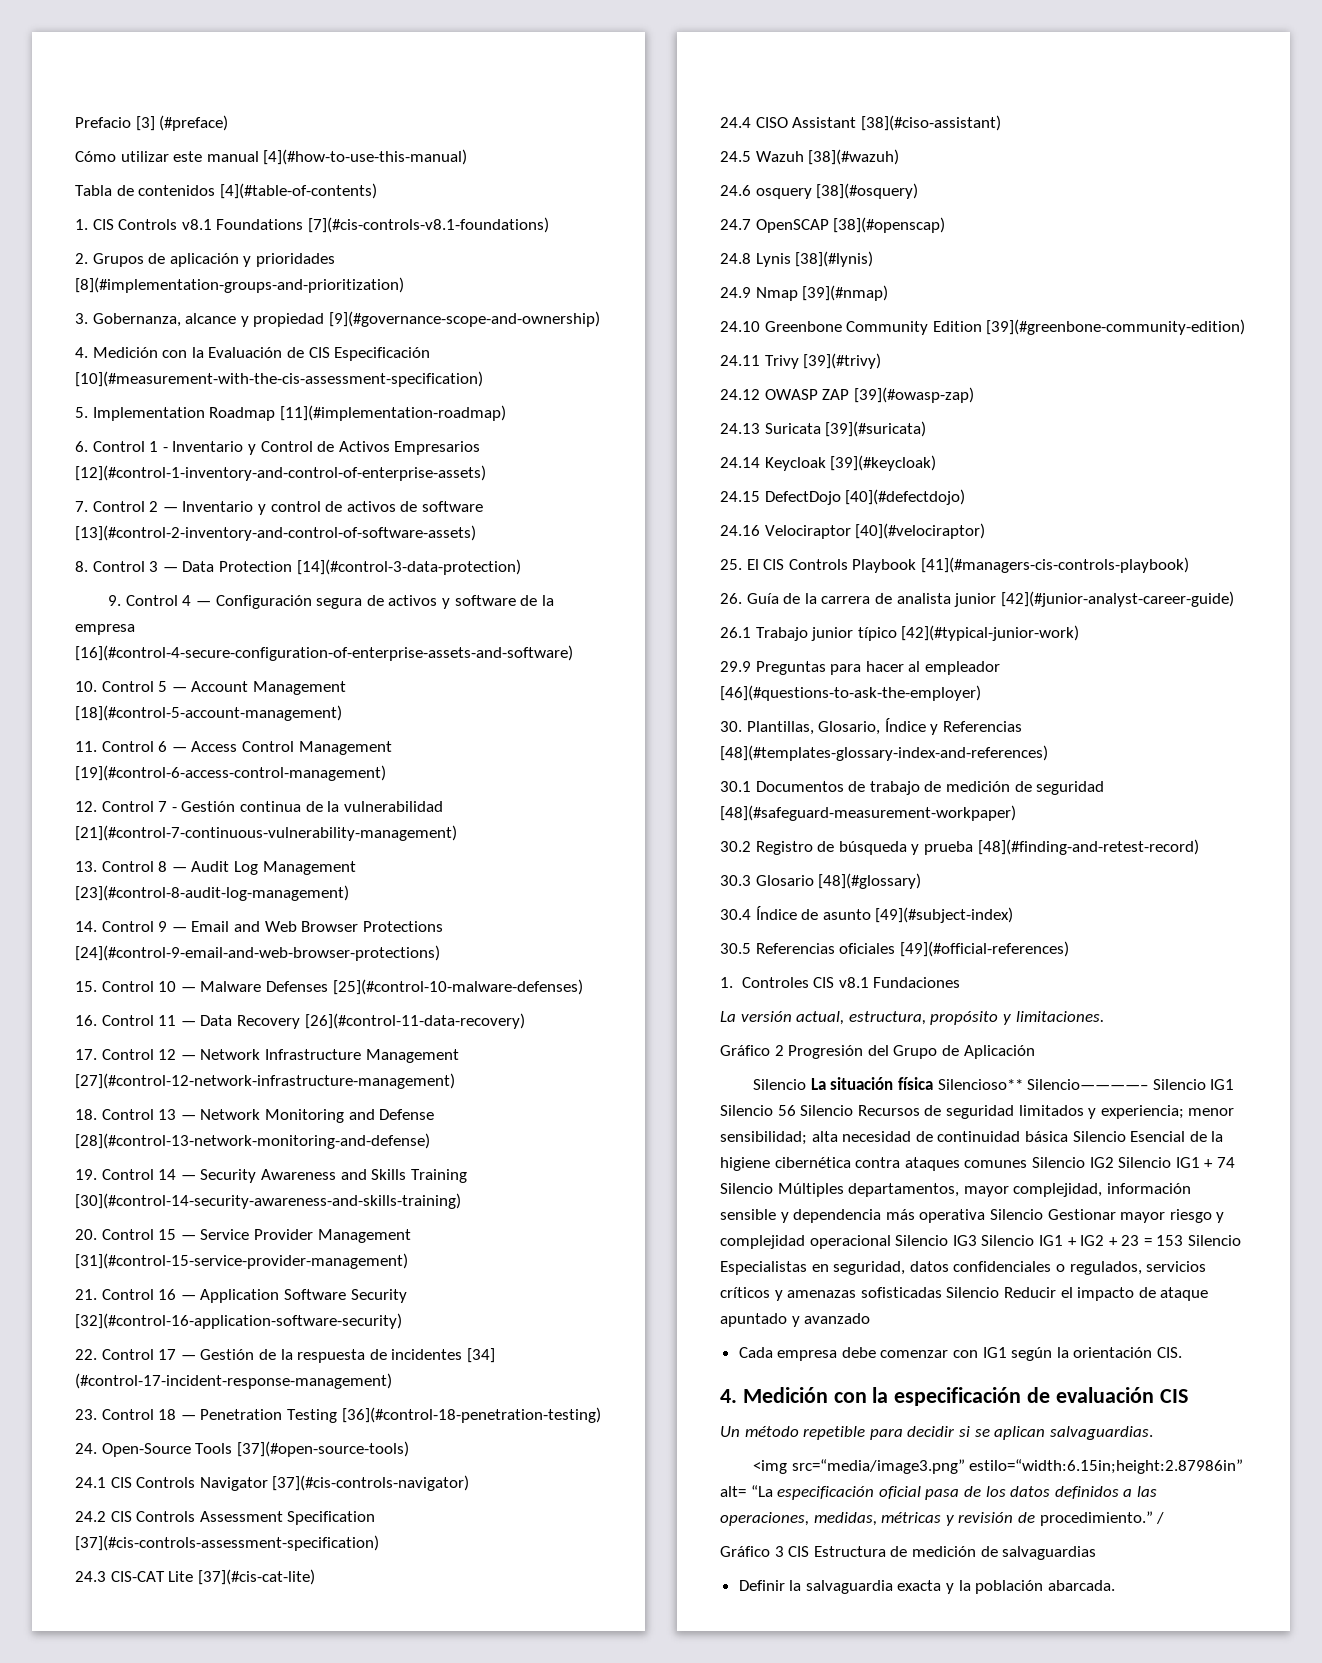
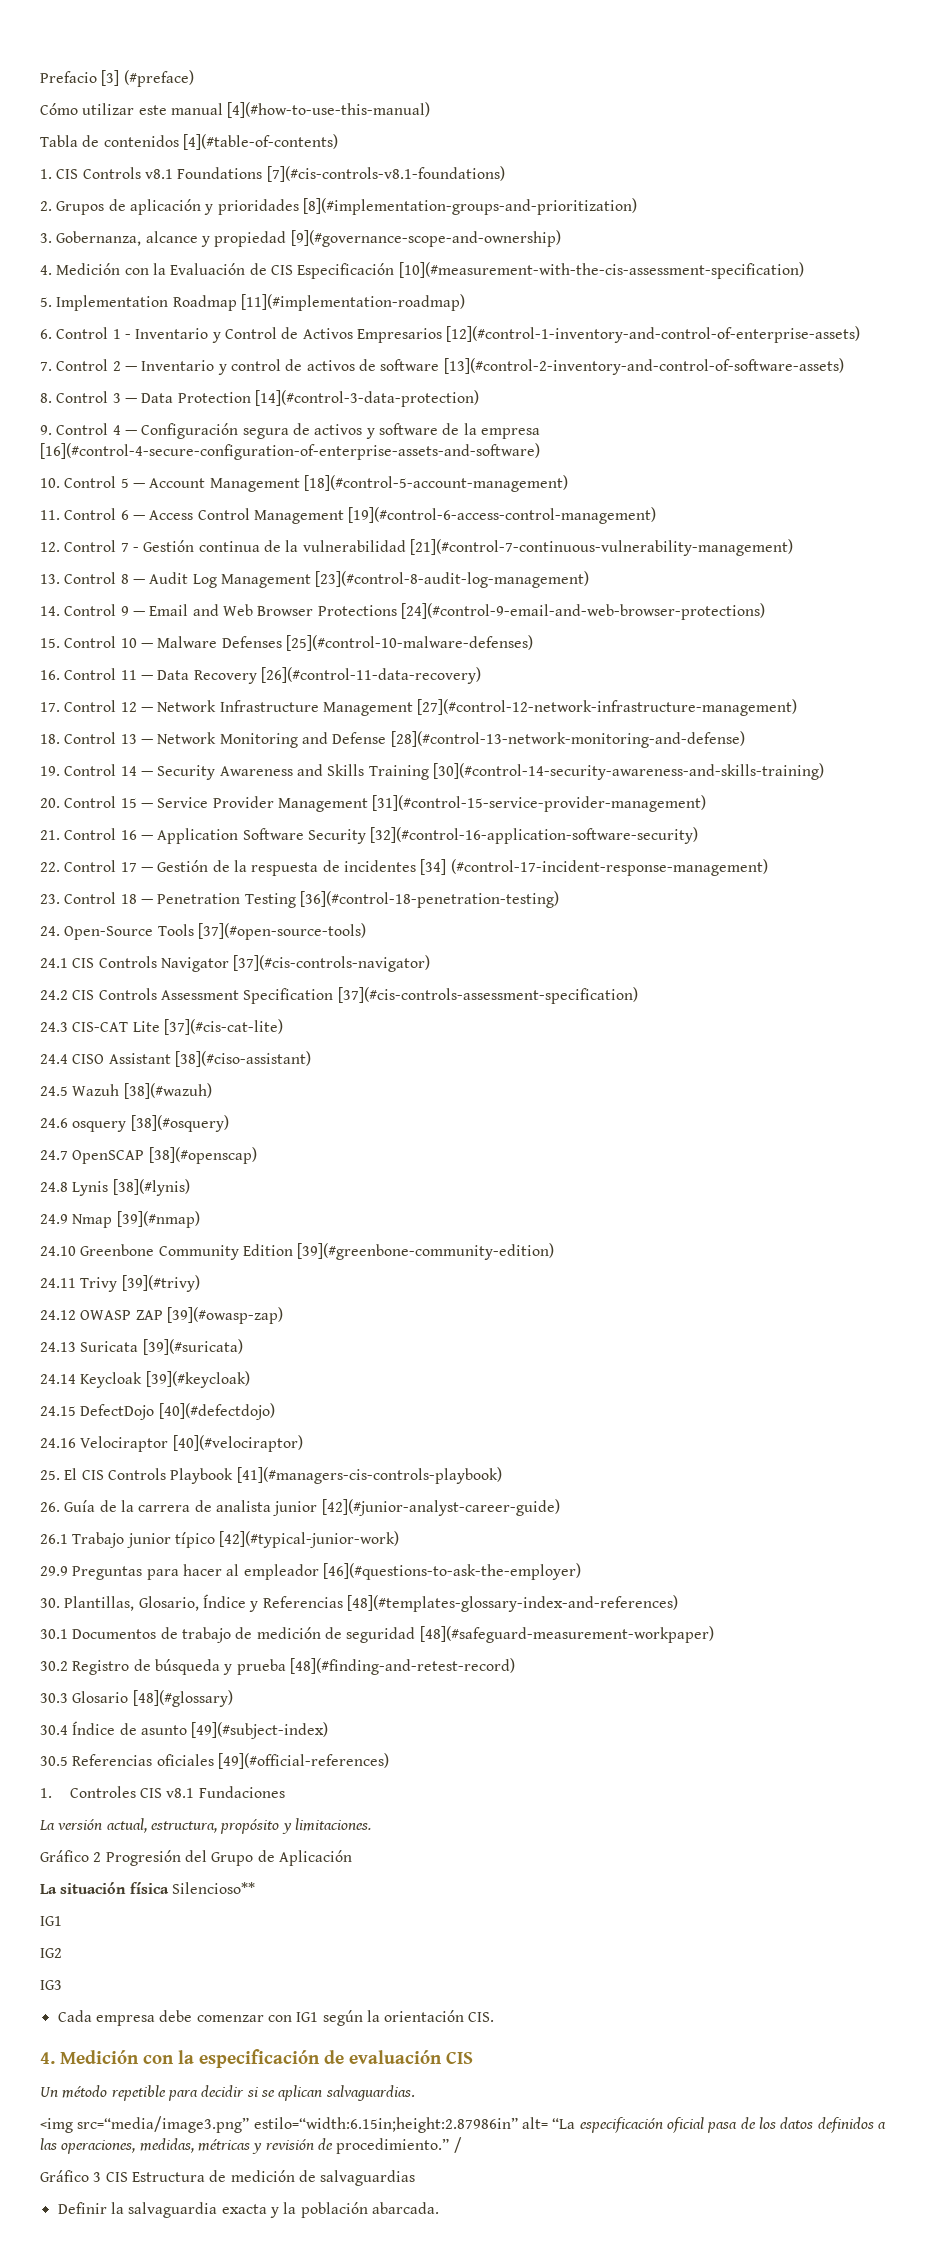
[753,1079,807,1090] Silencio -> (352, 1858) none
[1027,1079,1235,1090] [720,1105,1235,1119] [720,1131,1224,1145] [720,1157,1235,1171] [720,1183,1191,1197] [720,1209,1225,1223] [720,1235,1242,1249] [720,1261,1207,1275] [720,1287,1209,1301] [720,1313,871,1327] Silencio————– Silencio IG1 Silencio 56 Silencio Recursos de seguridad limitados y experiencia; menor sensibilidad; alta necesidad de continuidad básica Silencio Esencial de la higiene cibernética contra ataques comunes Silencio IG2 Silencio IG1 + 74 Silencio Múltiples departamentos, mayor complejidad, información sensible y dependencia más operativa Silencio Gestionar mayor riesgo y complejidad operacional Silencio IG3 Silencio IG1 + IG2 + 23 = 153 Silencio Especialistas en seguridad, datos confidenciales o regulados, servicios críticos y amenazas sofisticadas Silencio Reducir el impacto de ataque apuntado y avanzado -> [40,1916,62,1926] [40,1948,62,1958] [40,1980,62,1990] // IG1 // IG2 // IG3

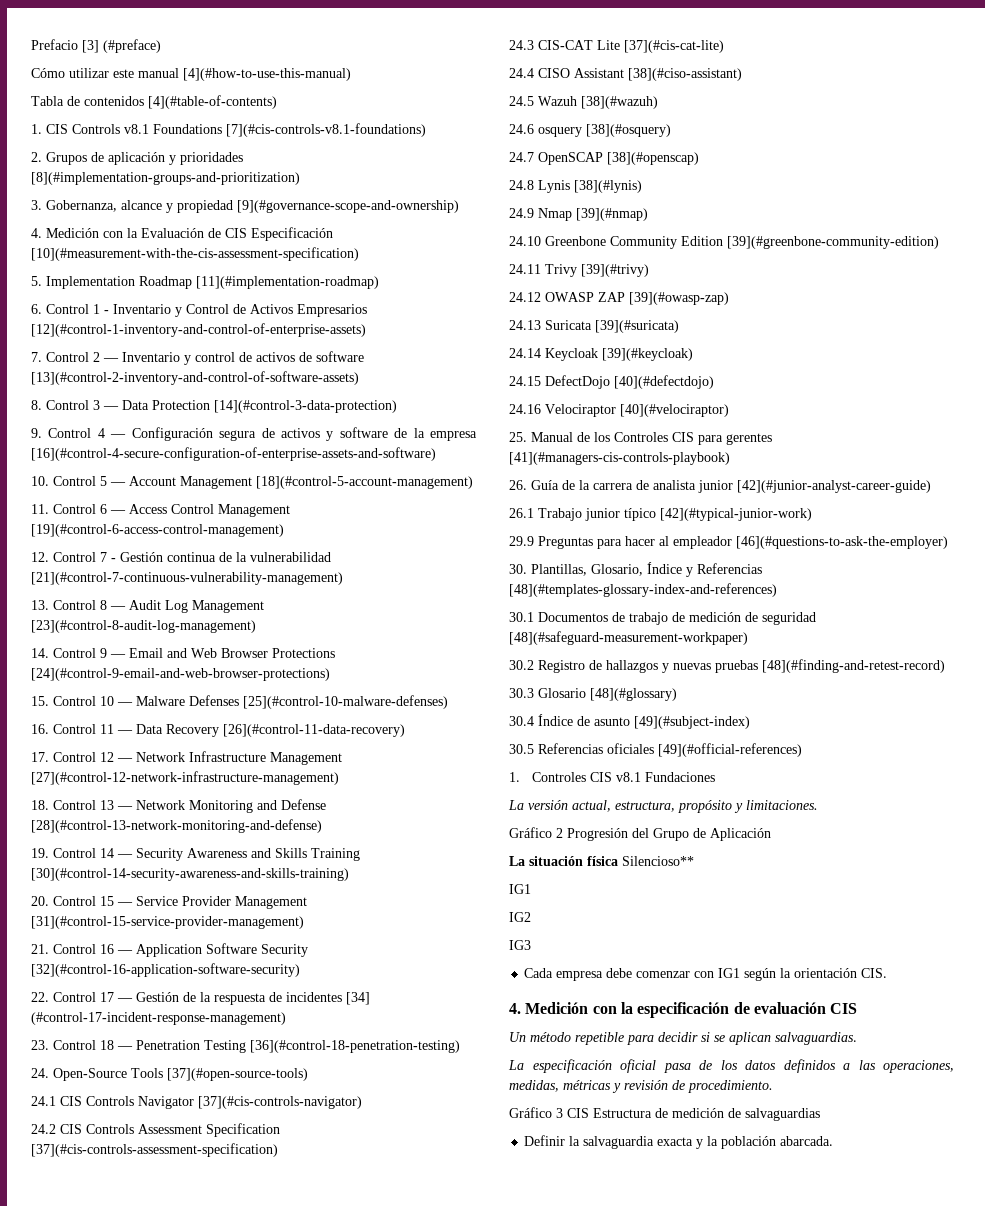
[64,1468,234,1484] El CIS Controls Playbook -> [531,432,772,445] Manual de los Controles CIS para gerentes
[154,1659,286,1675] búsqueda y prueba -> [606,660,758,673] hallazgos y nuevas pruebas
[40,2116,576,2133] <img src=“media/image3.png” estilo=“width:6.15in;height:2.87986in” alt= “La -> [508,1060,524,1070] La
[336,2137,462,2154] procedimiento.” / -> [688,1080,773,1093] procedimiento.

